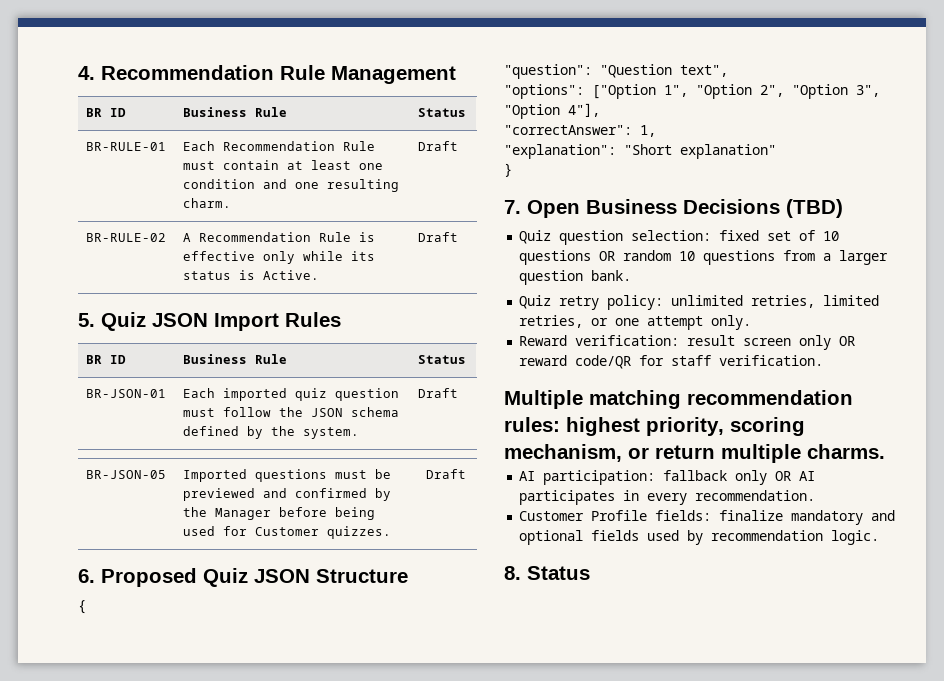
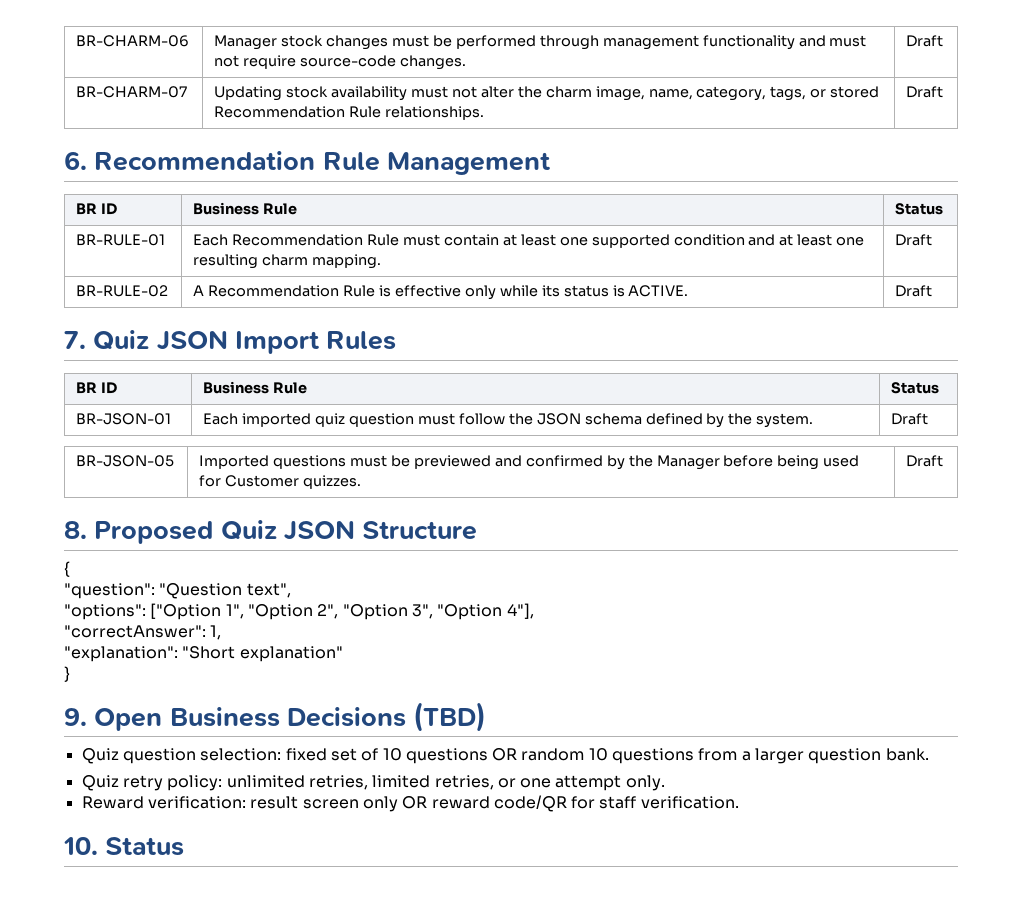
[78,66,95,80] 4. -> [76,35,190,47] [214,35,867,50] [214,55,467,70] [906,35,944,47] [76,86,188,98] [214,86,880,101] [214,106,485,120] [906,86,944,98] [64,151,87,170] BR-CHARM-06 | Manager stock changes must be performed through management functionality and must not require source-code changes. | Draft // BR-CHARM-07 | Updating stock availability must not alter the charm image, name, category, tags, or stored Recommendation Rule relationships. | Draft // 6.
(384, 166) none -> [591,234,670,248] supported
[295,179,400,192] [183,198,232,208] one resulting charm. -> [779,234,865,246] [193,254,382,269] at least one resulting charm mapping.
[263,270,320,280] [418,232,459,242] [78,313,95,327] Active. | Draft // 5. -> [628,285,689,297] [895,285,933,297] [64,331,86,349] ACTIVE. | Draft // 7.
[78,569,95,583] 6. -> [64,521,87,539] 8.
[504,200,521,214] 7. -> [64,708,87,726] 9.
[504,390,853,409] [504,417,805,436] [504,444,885,463] [519,470,816,485] [519,490,816,505] [519,510,896,525] [519,530,880,545] [504,566,521,580] Multiple matching recommendation rules: highest priority, scoring mechanism, or return multiple charms. // AI participation: fallback only OR AI participates in every recommendation. // Customer Profile fields: finalize mandatory and optional fields used by recommendation logic. // 8. -> [63,837,98,855] 10.

